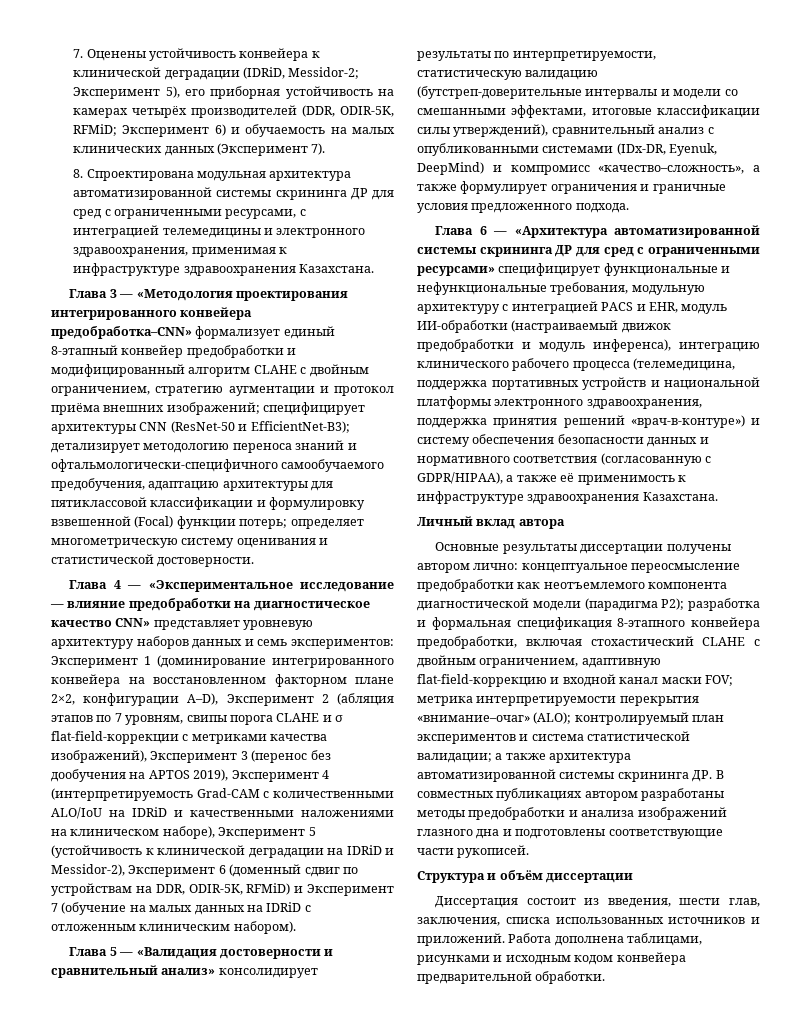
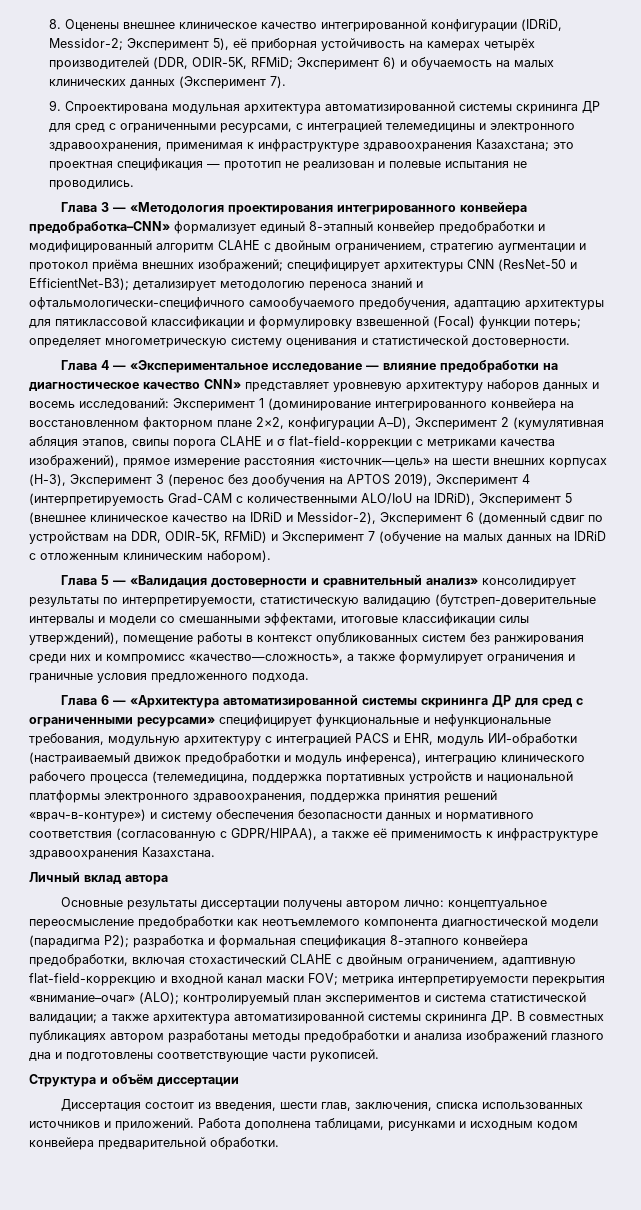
[73,48,320,61] [73,67,240,80] 7. Оценены устойчивость конвейера к клинической деградации -> [48,19,517,32] 8. Оценены внешнее клиническое качество интегрированной конфигурации
[184,89,205,96] его -> [232,38,247,48] её
[73,169,84,178] 8. -> [48,100,61,111] 9.
[298,264,374,273] Казахстана. -> [475,139,574,151] [48,158,527,171] [48,180,134,190] Казахстана; это проектная спецификация — прототип не реализован и полевые испытания не проводились.
[257,639,394,649] семь экспериментов: -> [29,398,169,410] восемь исследований:
[336,693,394,706] [51,713,184,725] (абляция этапов по 7 уровням, -> [513,417,604,430] [29,436,128,448] (кумулятивная абляция этапов,
(147, 756) none -> [123,458,607,468] [29,474,66,486] прямое измерение расстояния «источник—цель» на шести внешних корпусах (H-3),
[132,807,394,817] [51,826,316,839] [51,845,324,858] IDRiD и качественными наложениями на клиническом наборе), Эксперимент 5 (устойчивость к клинической деградации -> [434,493,572,506] [29,512,228,524] IDRiD), Эксперимент 5 (внешнее клиническое качество
[551,124,714,137] [417,143,718,156] [417,162,484,175] сравнительный анализ с опубликованными системами (IDx-DR, Eyenuk, DeepMind) -> [123,632,584,645] [29,654,91,664] помещение работы в контекст опубликованных систем без ранжирования среди них
[598,165,745,174] «качество–сложность», -> [189,654,343,663] «качество—сложность»,

